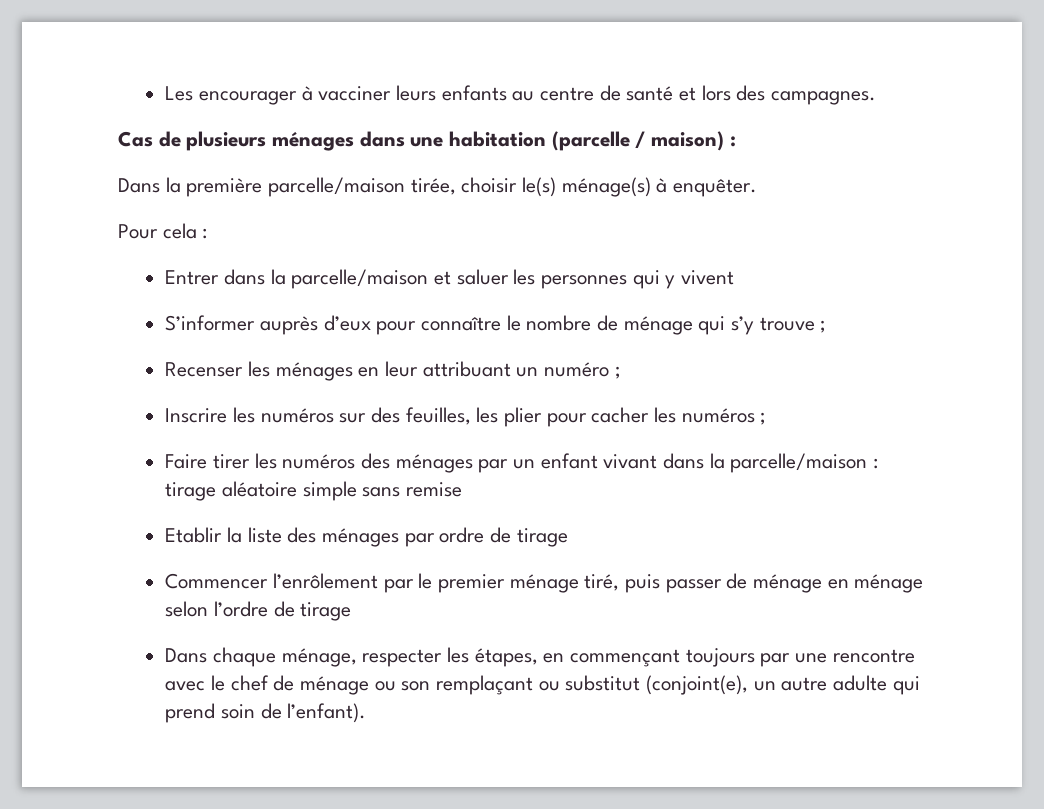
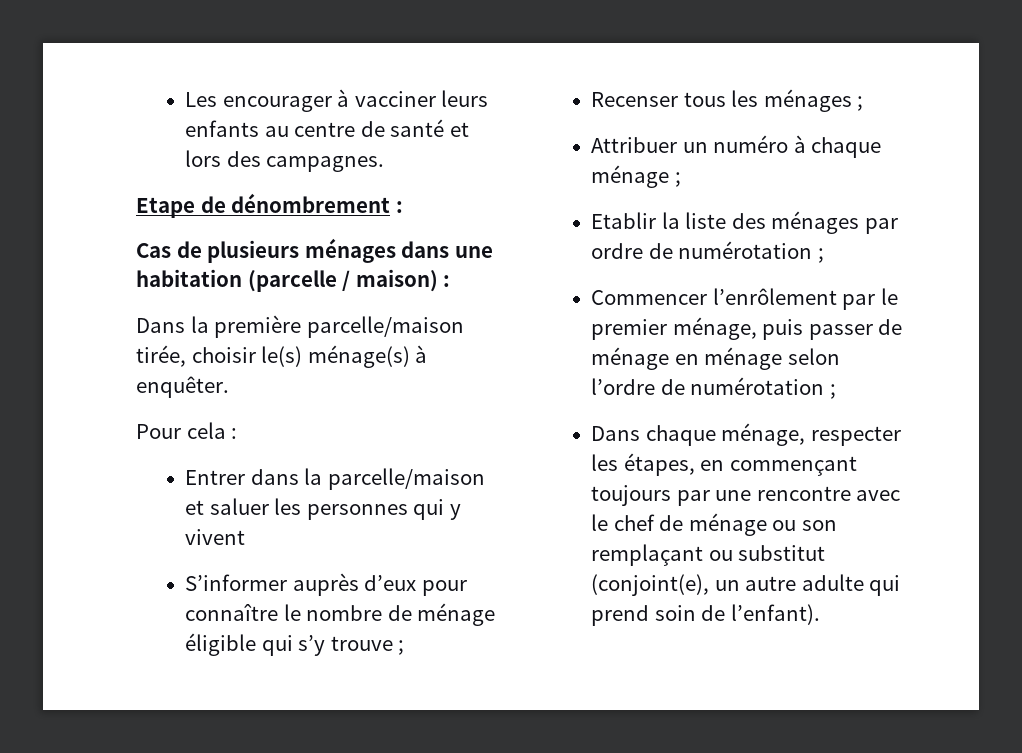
(876, 98) none -> [136,193,403,218] // Etape de dénombrement :
(693, 325) none -> [185,633,257,656] éligible
(244, 369) none -> [683,92,726,107] tous
[358,361,621,379] [165,407,767,427] [165,453,878,473] [165,481,462,501] en leur attribuant un numéro ; // Inscrire les numéros sur des feuilles, les plier pour cacher les numéros ; // Faire tirer les numéros des ménages par un enfant vivant dans la parcelle/maison : tirage aléatoire simple sans remise -> [857,96,864,111] [591,135,882,158] [591,165,681,188] ; // Attribuer un numéro à chaque ménage ;
[516,528,568,547] tirage -> [678,241,824,263] numérotation ;
[509,574,620,593] ménage tiré, -> [672,317,757,340] ménage,
[300,602,352,621] tirage -> [690,377,836,399] numérotation ;

